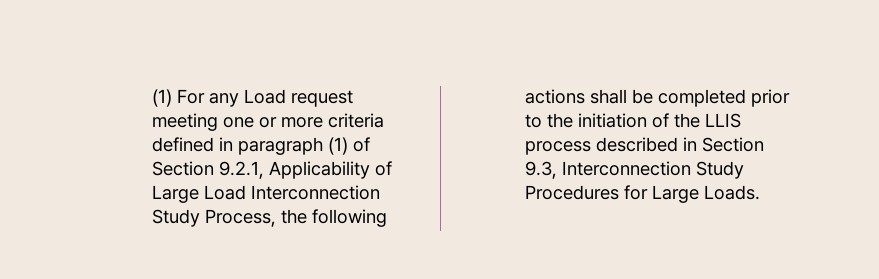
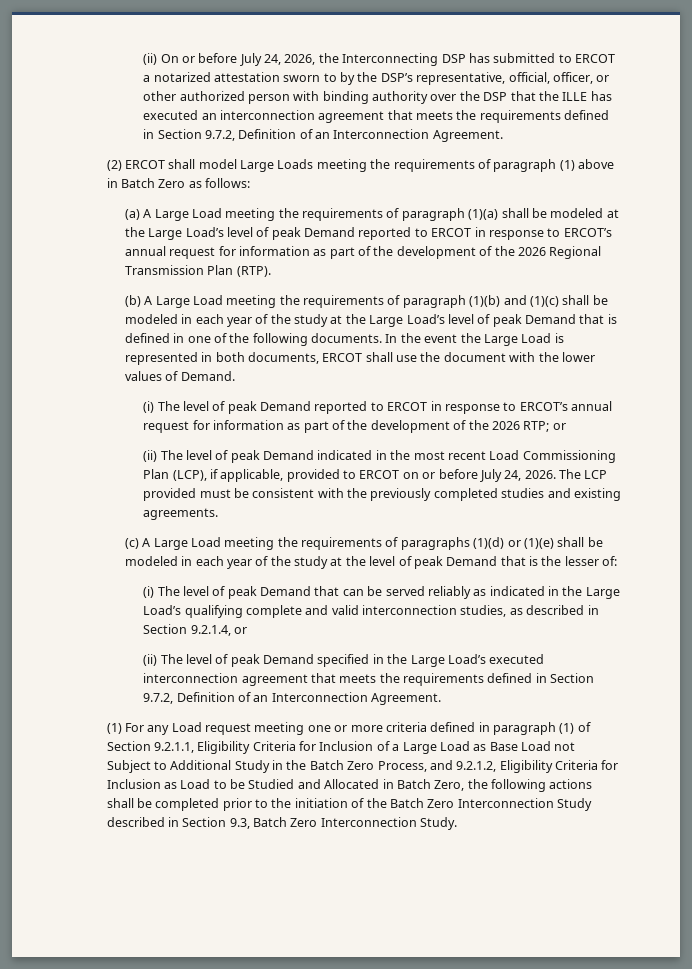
(152, 98) none -> [143,53,616,66] [143,72,610,85] [143,91,612,104] [143,110,610,123] [143,129,503,142] [106,159,615,172] [106,178,251,188] [124,208,619,221] [124,227,612,240] [124,246,602,259] [124,265,271,277] [124,295,608,308] [124,314,617,327] [124,333,564,346] [124,352,595,365] [124,371,235,381] [143,401,613,414] [143,420,566,433] [143,450,616,463] [143,469,608,482] [143,488,621,501] [143,508,219,520] [124,537,603,550] [124,556,618,569] [143,586,620,599] [143,605,599,618] [143,624,247,636] [143,654,545,667] [143,673,595,686] [143,692,442,705] (ii) On or before July 24, 2026, the Interconnecting DSP has submitted to ERCOT a notarized attestation sworn to by the DSP’s representative, official, officer, or other authorized person with binding authority over the DSP that the ILLE has executed an interconnection agreement that meets the requirements defined in Section 9.7.2, Definition of an Interconnection Agreement. // (2) ERCOT shall model Large Loads meeting the requirements of paragraph (1) above in Batch Zero as follows: // (a) A Large Load meeting the requirements of paragraph (1)(a) shall be modeled at the Large Load’s level of peak Demand reported to ERCOT in response to ERCOT’s annual request for information as part of the development of the 2026 Regional Transmission Plan (RTP). // (b) A Large Load meeting the requirements of paragraph (1)(b) and (1)(c) shall be modeled in each year of the study at the Large Load’s level of peak Demand that is defined in one of the following documents. In the event the Large Load is represented in both documents, ERCOT shall use the document with the lower values of Demand. // (i) The level of peak Demand reported to ERCOT in response to ERCOT’s annual request for information as part of the development of the 2026 RTP; or // (ii) The level of peak Demand indicated in the most recent Load Commissioning Plan (LCP), if applicable, provided to ERCOT on or before July 24, 2026. The LCP provided must be consistent with the previously completed studies and existing agreements. // (c) A Large Load meeting the requirements of paragraphs (1)(d) or (1)(e) shall be modeled in each year of the study at the level of peak Demand that is the lesser of: // (i) The level of peak Demand that can be served reliably as indicated in the Large Load’s qualifying complete and valid interconnection studies, as described in Section 9.2.1.4, or // (ii) The level of peak Demand specified in the Large Load’s executed interconnection agreement that meets the requirements defined in Section 9.7.2, Definition of an Interconnection Agreement. //
[219,161,393,179] [152,185,381,203] [152,209,277,227] 9.2.1, Applicability of Large Load Interconnection Study Process, -> [153,741,576,754] [106,760,619,773] [106,779,465,791] 9.2.1.1, Eligibility Criteria for Inclusion of a Large Load as Base Load not Subject to Additional Study in the Batch Zero Process, and 9.2.1.2, Eligibility Criteria for Inclusion as Load to be Studied and Allocated in Batch Zero,
[705,113,742,128] [525,137,765,155] [525,161,745,179] [525,185,761,203] LLIS process described in Section 9.3, Interconnection Study Procedures for Large Loads. -> [389,798,593,811] [106,817,458,830] Batch Zero Interconnection Study described in Section 9.3, Batch Zero Interconnection Study.

